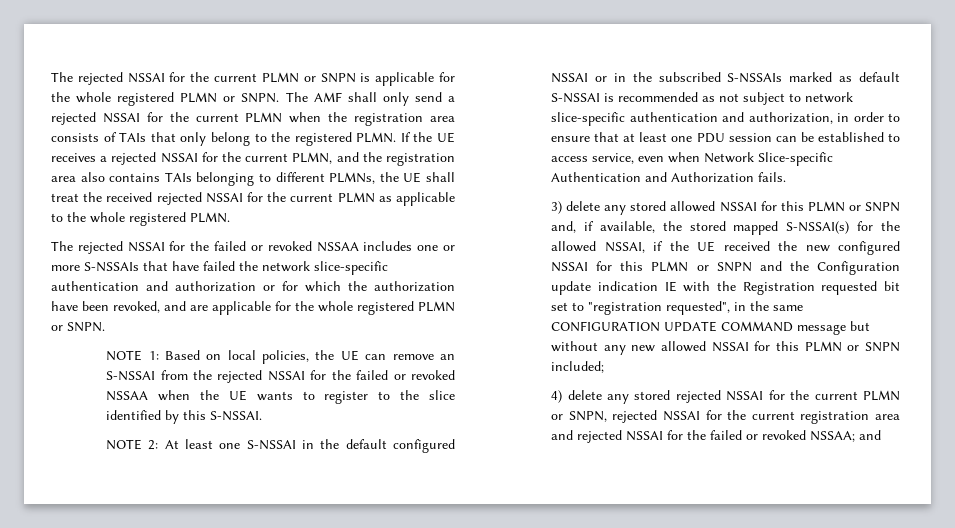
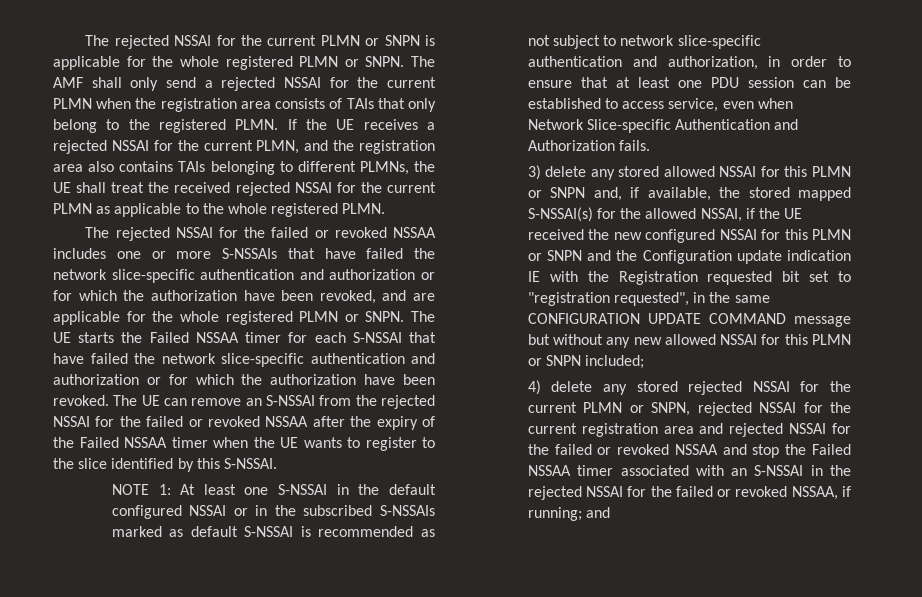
[106,350,335,364] // NOTE 1: Based on local policies, the -> [411,311,435,322] [53,332,436,343] [53,353,435,367] [53,374,435,385] [53,395,138,406] The UE starts the Failed NSSAA timer for each S-NSSAI that have failed the network slice-specific authentication and authorization or for which the authorization have been revoked. The
(149, 396) none -> [312,416,435,430] [53,437,208,448] after the expiry of the Failed NSSAA timer
[148,440,159,450] 2: -> [158,484,171,495] 1:
[810,431,856,442] NSSAA; -> [674,444,851,458] [527,465,851,476] [527,486,851,500] [527,507,582,521] NSSAA and stop the Failed NSSAA timer associated with an S-NSSAI in the rejected NSSAI for the failed or revoked NSSAA, if running;

